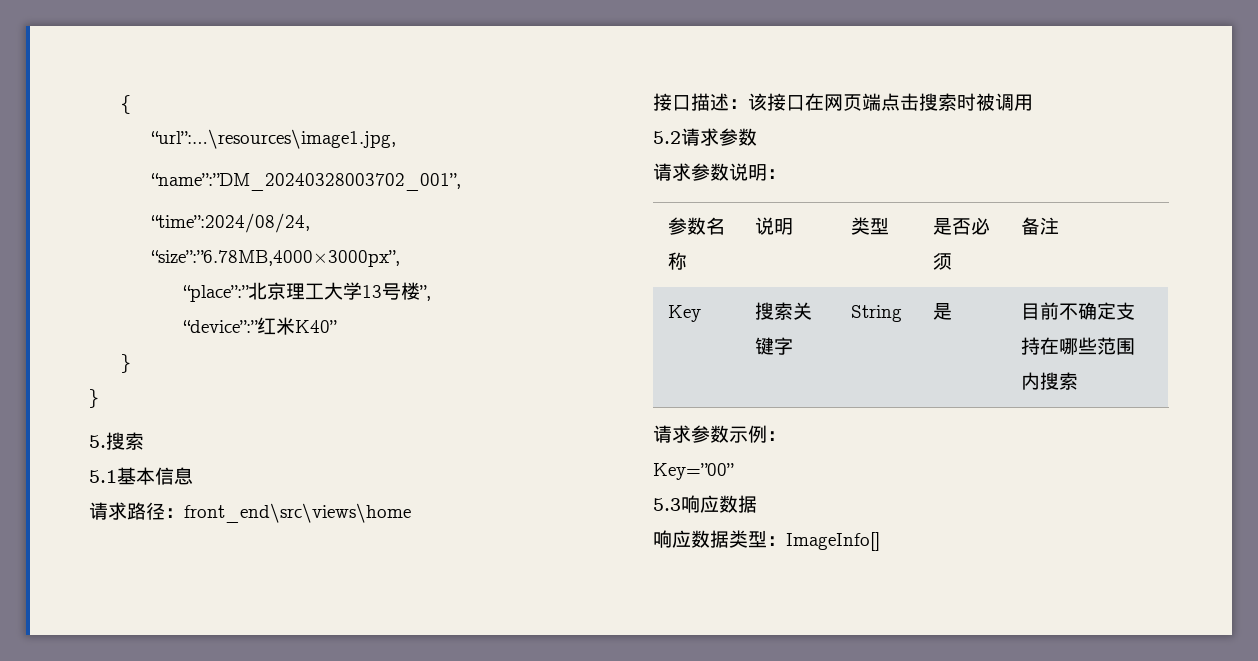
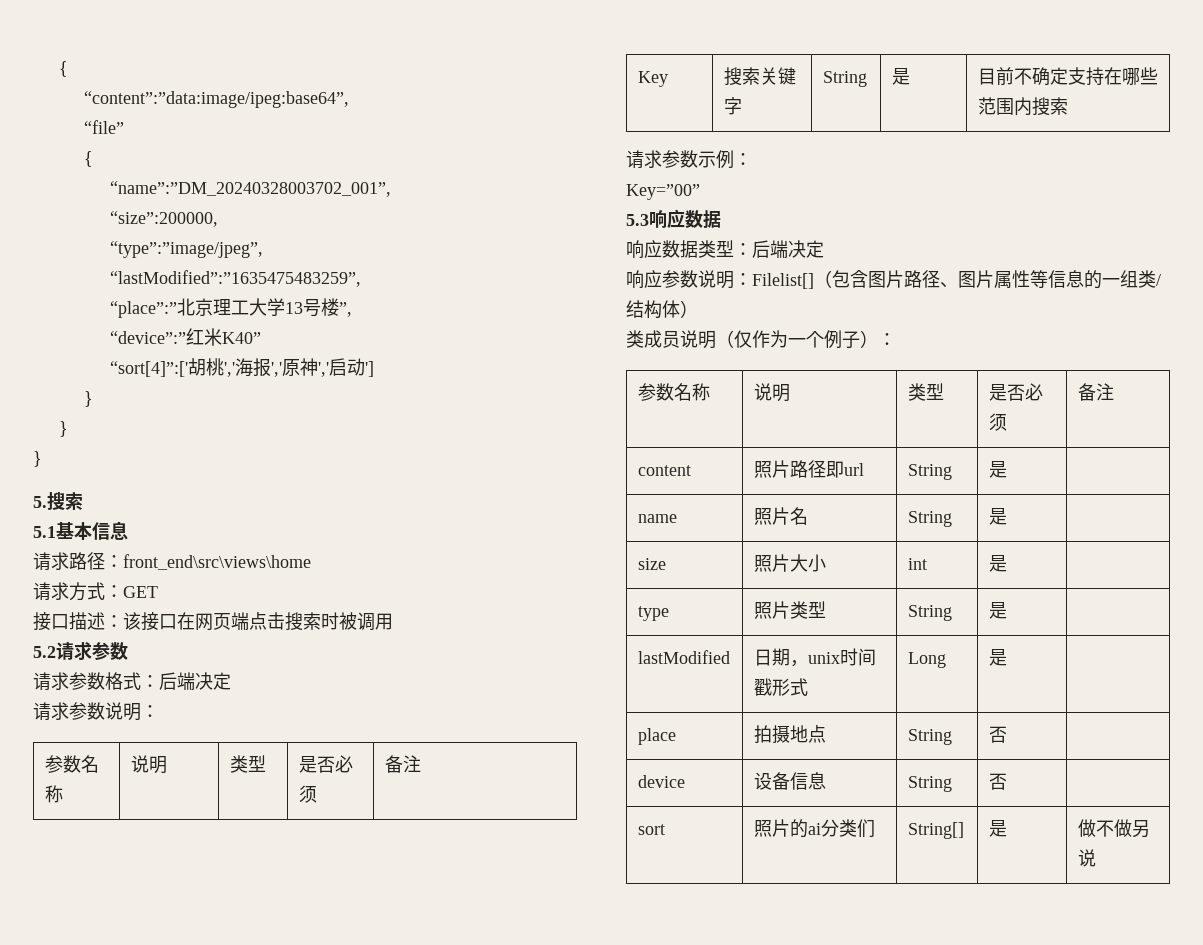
[120,95,131,114] [151,129,397,149] [151,173,462,191] [151,213,311,233] [151,250,401,267] { // “url”:…\resources\image1.jpg, // “name”:”DM_20240328003702_001”, // “time”:2024/08/24, // “size”:”6.78MB,4000×3000px”, -> [58,61,68,77] [84,91,350,108] [84,120,125,134] [84,151,94,167] [109,181,391,197] [109,211,218,227] [109,241,263,258] [109,270,361,287] { // “content”:”data:image/ipeg:base64”, // “file” // { // “name”:”DM_20240328003702_001”, // “size”:200000, // “type”:”image/jpeg”, // “lastModified”:”1635475483259”,
(338, 326) none -> [109,358,374,377] [84,391,94,407] // “sort[4]”:['胡桃','海报','原神','启动'] // }
(411, 513) none -> [33,582,158,601] // 请求方式：GET
(757, 137) none -> [33,672,231,691] // 请求参数格式：后端决定
[786,532,880,551] ImageInfo[] -> [752,240,824,258] [626,270,1161,289] [626,300,698,319] [626,330,896,349] [637,383,710,401] [753,383,790,402] [907,383,944,401] [988,383,1043,401] [988,413,1007,431] [1077,383,1114,401] [637,465,691,476] [753,460,864,478] [907,464,952,480] [988,461,1007,478] [637,514,677,523] [753,507,808,525] [907,511,952,527] [988,508,1007,525] [637,558,666,570] [753,554,826,572] [907,558,927,570] [988,555,1007,572] [637,606,669,621] [753,601,826,619] [907,605,952,621] [988,602,1007,619] [637,650,730,664] [753,648,876,667] [753,678,808,696] [907,652,946,668] [988,649,1007,666] [637,728,676,745] [753,725,826,744] [907,729,952,745] [988,726,1007,743] [637,775,685,788] [753,772,826,790] [907,776,952,792] [988,773,1007,790] [637,824,665,835] [753,819,875,838] [907,822,964,839] [988,820,1007,837] [1077,819,1150,838] [1077,849,1096,867] 后端决定 // 响应参数说明：Filelist[]（包含图片路径、图片属性等信息的一组类/结构体） // 类成员说明（仅作为一个例子）： // 参数名称 | 说明 | 类型 | 是否必须 | 备注 // content | 照片路径即url | String | 是 | // name | 照片名 | String | 是 | // size | 照片大小 | int | 是 | // type | 照片类型 | String | 是 | // lastModified | 日期，unix时间戳形式 | Long | 是 | // place | 拍摄地点 | String | 否 | // device | 设备信息 | String | 否 | // sort | 照片的ai分类们 | String[] | 是 | 做不做另说

